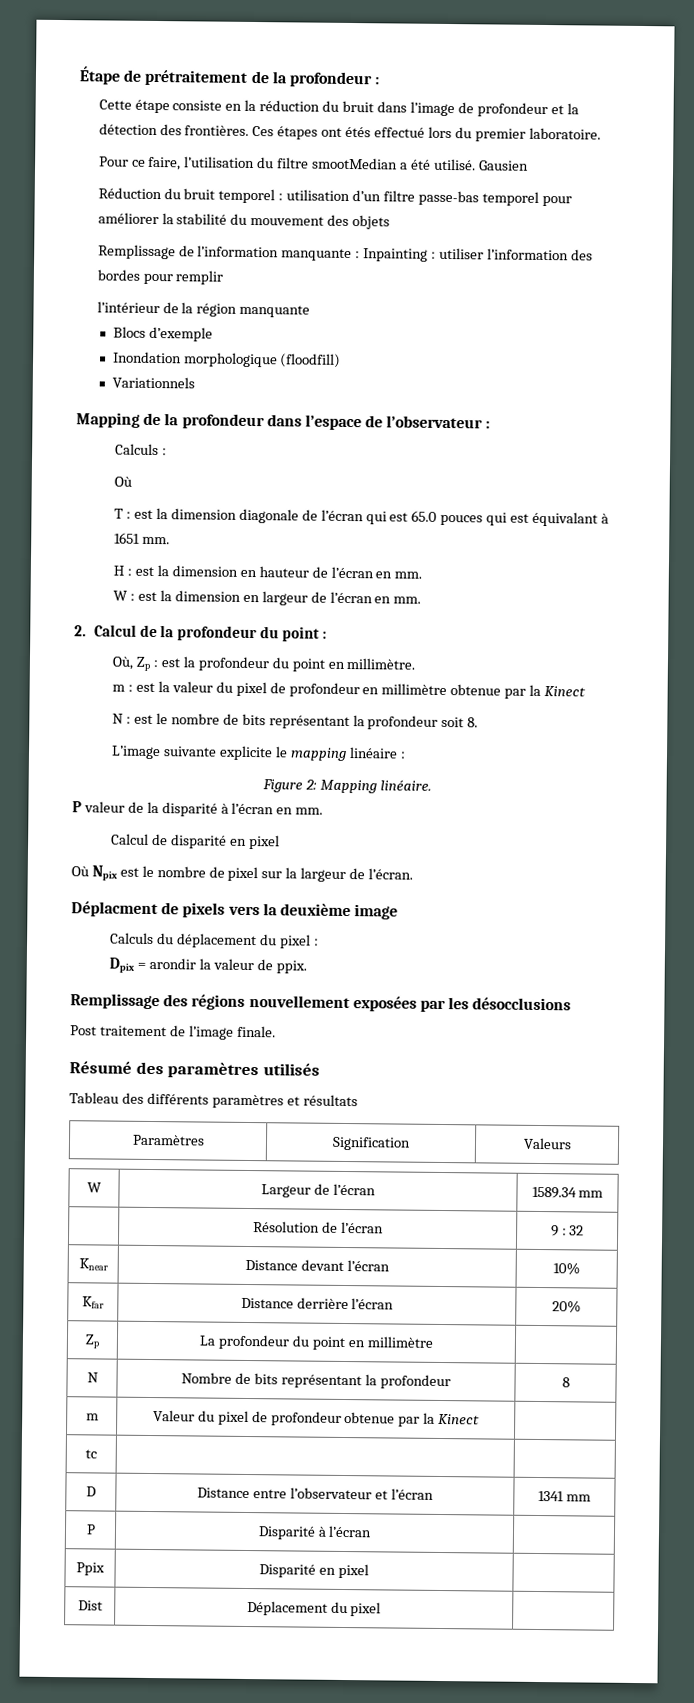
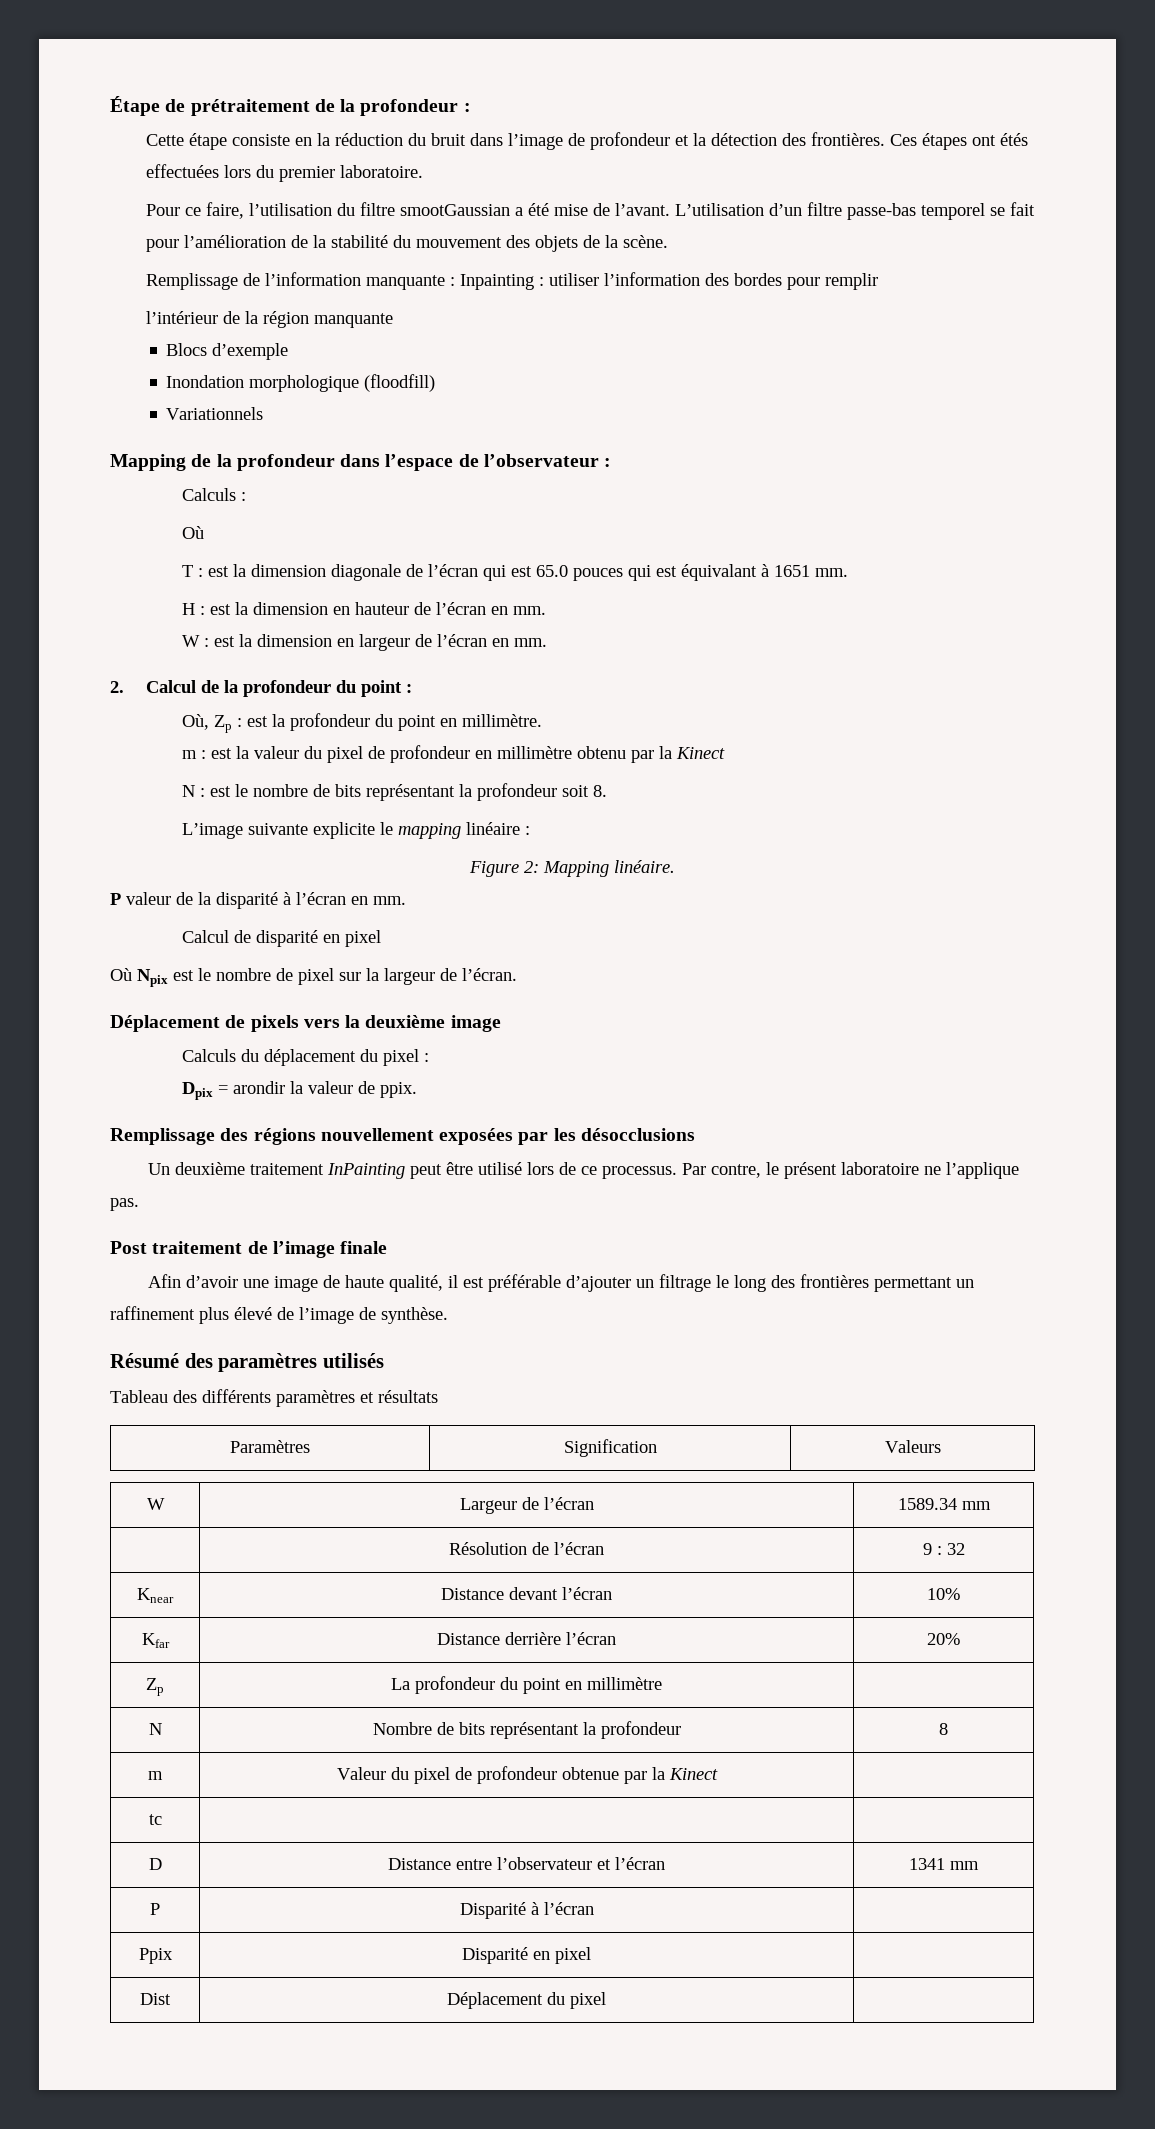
[374,127,426,138] effectué -> [145,164,219,178] effectuées
[312,157,399,170] smootMedian -> [399,204,510,216] smootGaussian
[433,158,529,171] [97,187,572,207] [97,212,159,225] utilisé. Gausien // Réduction du bruit temporel : utilisation d’un filtre passe-bas temporel pour améliorer -> [553,202,1035,220] [145,235,308,252] mise de l’avant. L’utilisation d’un filtre passe-bas temporel se fait pour l’amélioration de
(391, 222) none -> [582,235,668,248] de la scène.
[450,684,502,696] obtenue -> [576,746,626,759] obtenu
[71,901,158,918] Déplacment -> [110,1015,220,1032] Déplacement
[70,1025,276,1040] Post traitement de l’image finale. -> [147,1162,1019,1179] [110,1198,139,1211] [110,1241,388,1258] [147,1274,974,1292] [110,1306,448,1324] Un deuxième traitement InPainting peut être utilisé lors de ce processus. Par contre, le présent laboratoire ne l’applique pas. // Post traitement de l’image finale // Afin d’avoir une image de haute qualité, il est préférable d’ajouter un filtrage le long des frontières permettant un raffinement plus élevé de l’image de synthèse.

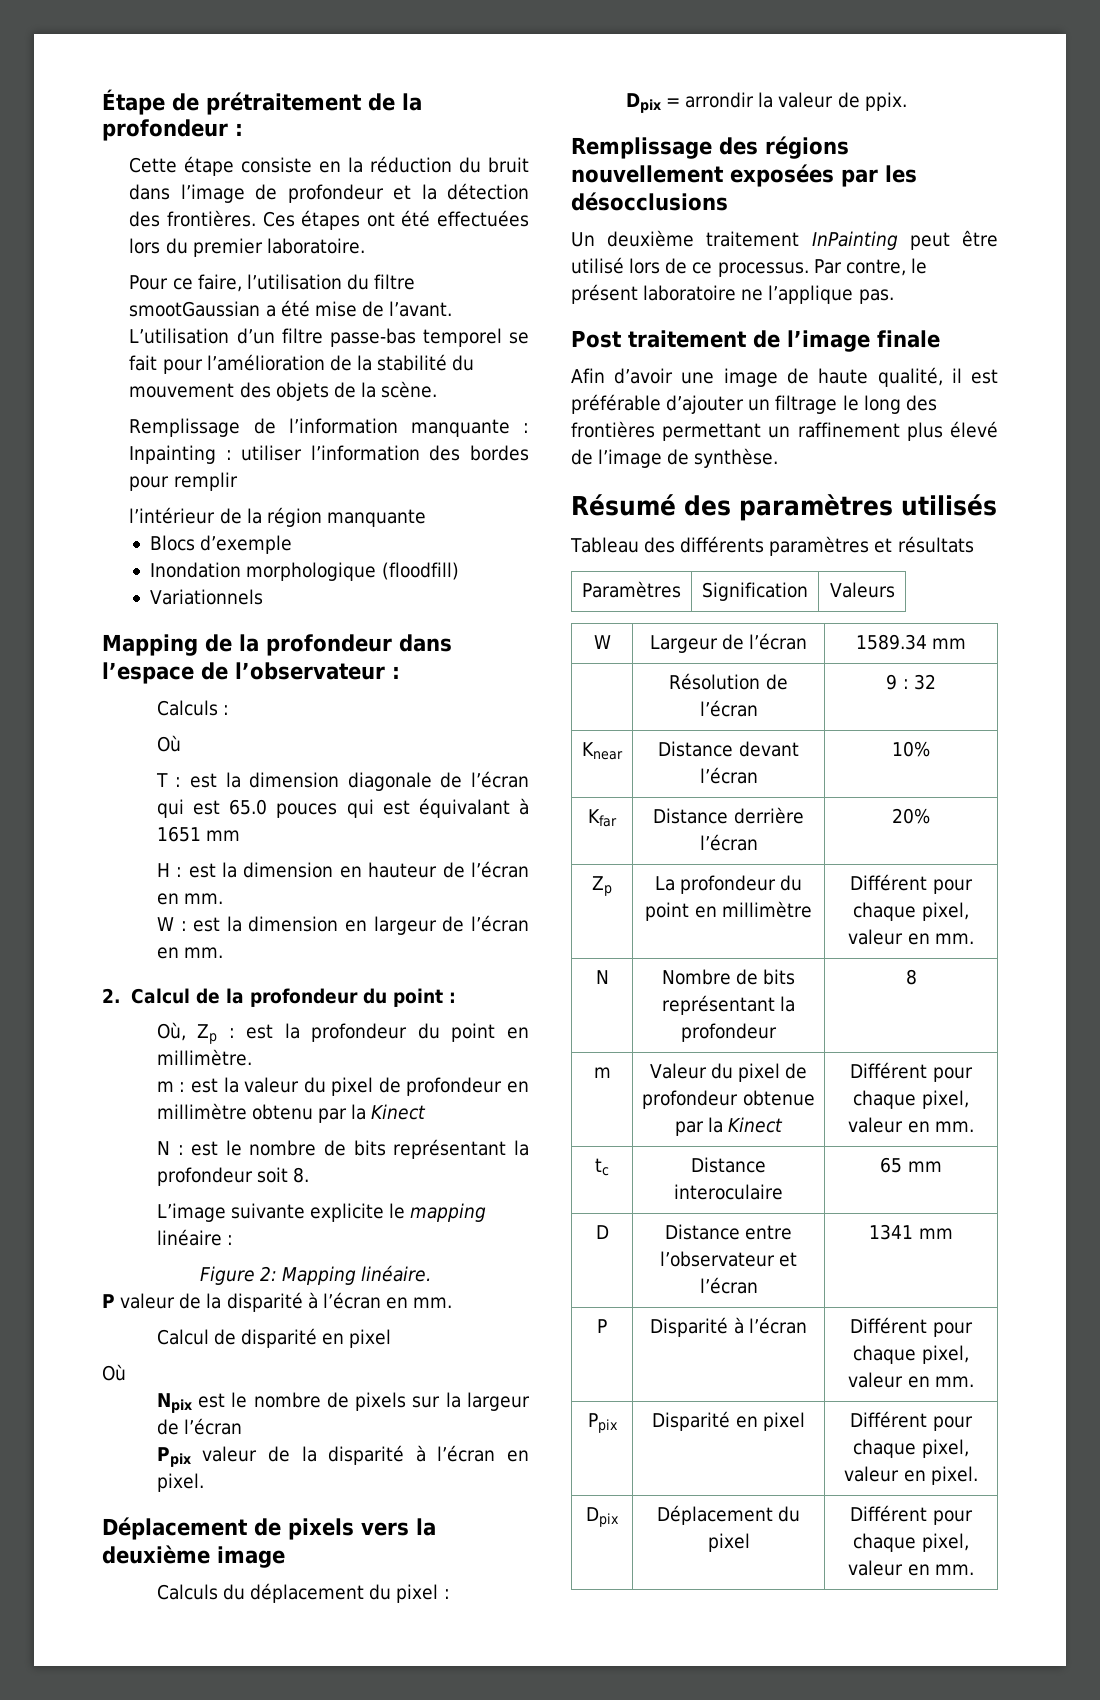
[999,133,1028,146] étés -> [401,210,431,227] été
[814,568,848,577] mm. -> [206,830,241,841] mm
(132, 974) none -> (126, 1372) //
[298,968,334,985] pixel -> [355,1392,407,1411] pixels
[462,968,517,981] l’écran. -> [184,1418,243,1435] [156,1445,529,1467] [156,1473,204,1492] l’écran // Ppix valeur de la disparité à l’écran en pixel.
[232,1081,285,1094] arondir -> [685,92,755,108] arrondir
(662, 1683) none -> [850,874,973,894] [853,902,969,921] [848,929,974,945] Différent pour chaque pixel, valeur en mm.
[148,1814,162,1825] // tc | | -> [850,1062,973,1082] [853,1090,969,1109] [848,1117,974,1133] [595,1158,609,1176] [691,1157,766,1173] [674,1184,783,1200] [880,1157,942,1173] Différent pour chaque pixel, valeur en mm. // tc | Distance interoculaire | 65 mm
[138,1948,173,1964] [462,1947,591,1964] [140,1993,171,2005] [447,1992,606,2009] // Ppix | Disparité en pixel | // Dist | Déplacement du pixel | -> [850,1317,973,1337] [853,1345,969,1364] [848,1372,974,1388] [587,1413,618,1433] [652,1411,805,1431] [850,1411,973,1431] [853,1439,969,1458] [844,1466,978,1485] [586,1507,619,1527] [656,1505,801,1525] [707,1533,750,1552] [850,1505,973,1525] [853,1533,969,1552] [848,1560,974,1576] Différent pour chaque pixel, valeur en mm. // Ppix | Disparité en pixel | Différent pour chaque pixel, valeur en pixel. // Dpix | Déplacement du pixel | Différent pour chaque pixel, valeur en mm.

